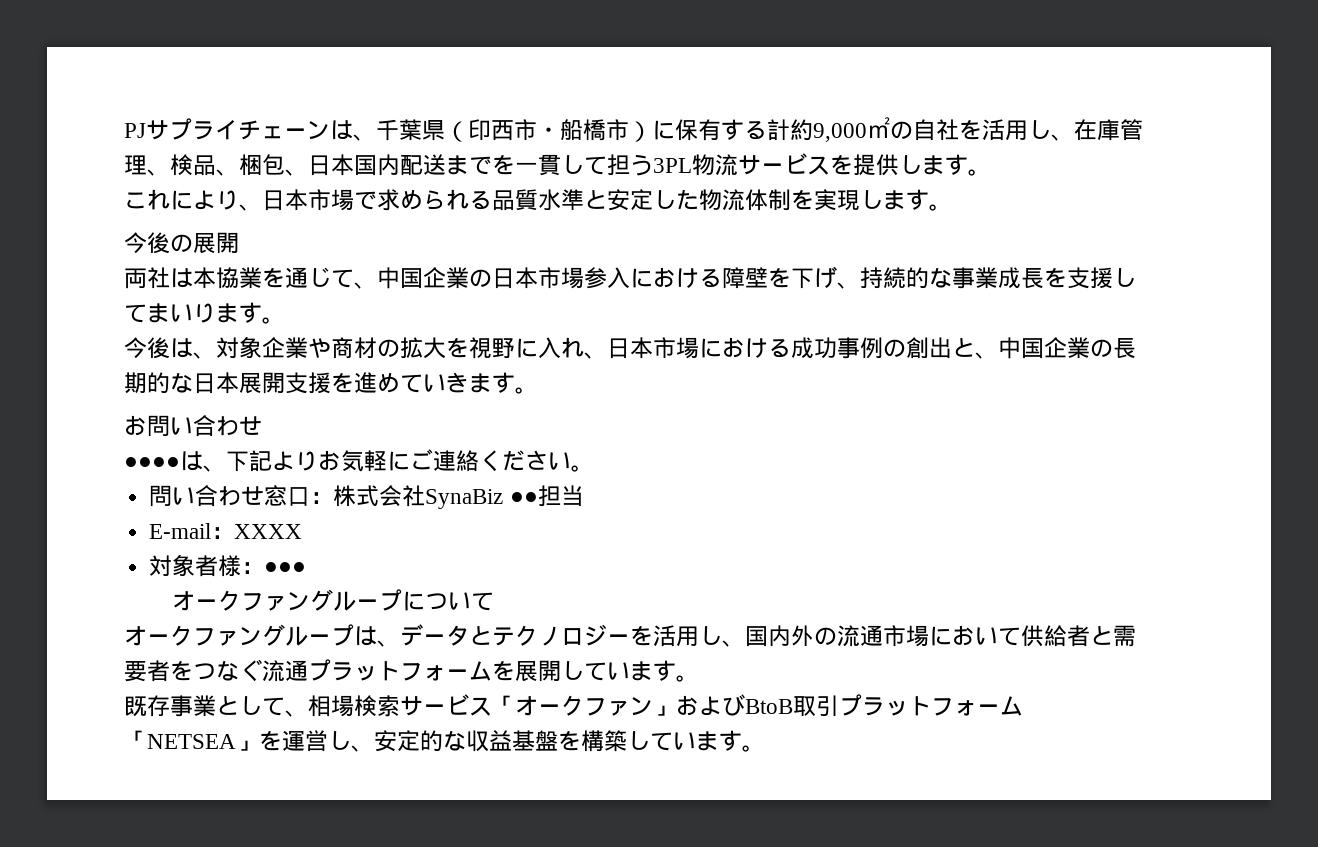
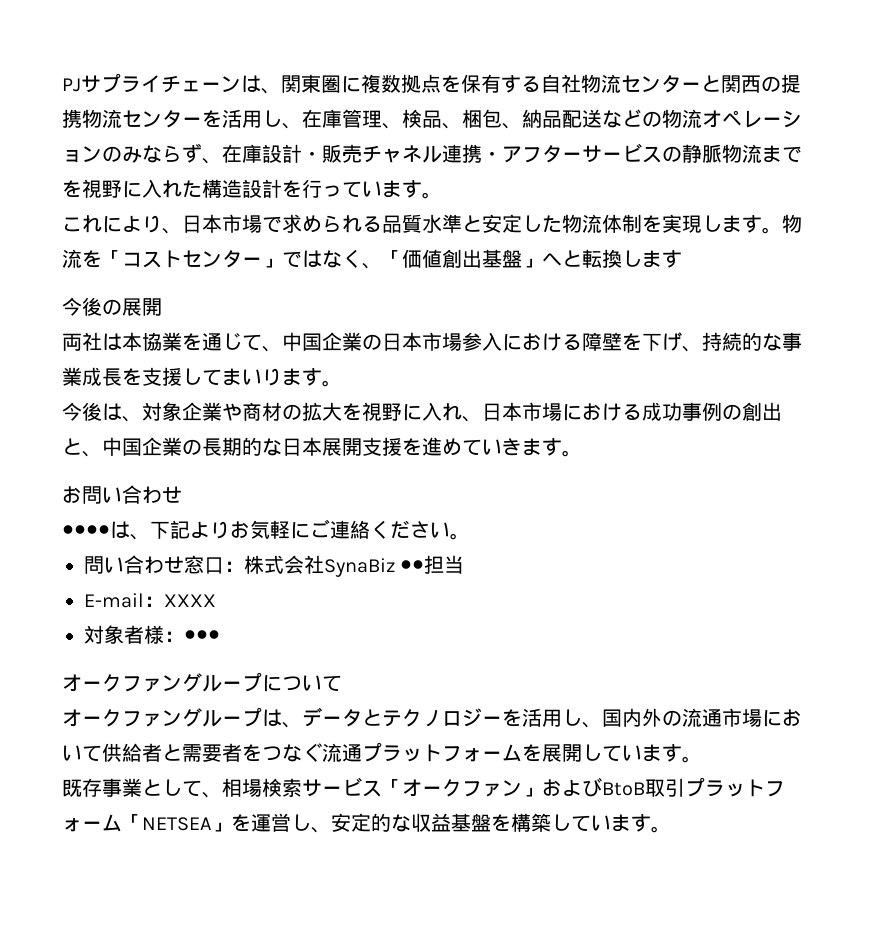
[376,117,959,142] 千葉県（印西市・船橋市）に保有する計約9,000㎡の自社 -> [281,74,801,93] [62,109,202,128] 関東圏に複数拠点を保有する自社物流センターと関西の提携物流センター
[308,153,922,176] 日本国内配送までを一貫して担う3PL物流サービスを提供し -> [522,109,802,128] [62,143,802,164] [62,179,382,198] 納品配送などの物流オペレーションのみならず、在庫設計・販売チャネル連携・アフターサービスの静脈物流までを視野に入れた構造設計を行ってい
(952, 207) none -> [782,214,802,233] [62,249,682,269] 物流を「コストセンター」ではなく、「価値創出基盤」へと転換します

